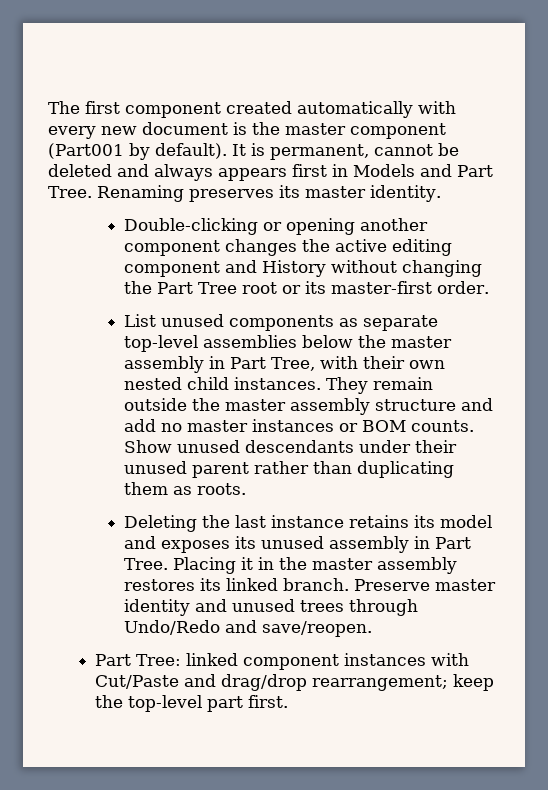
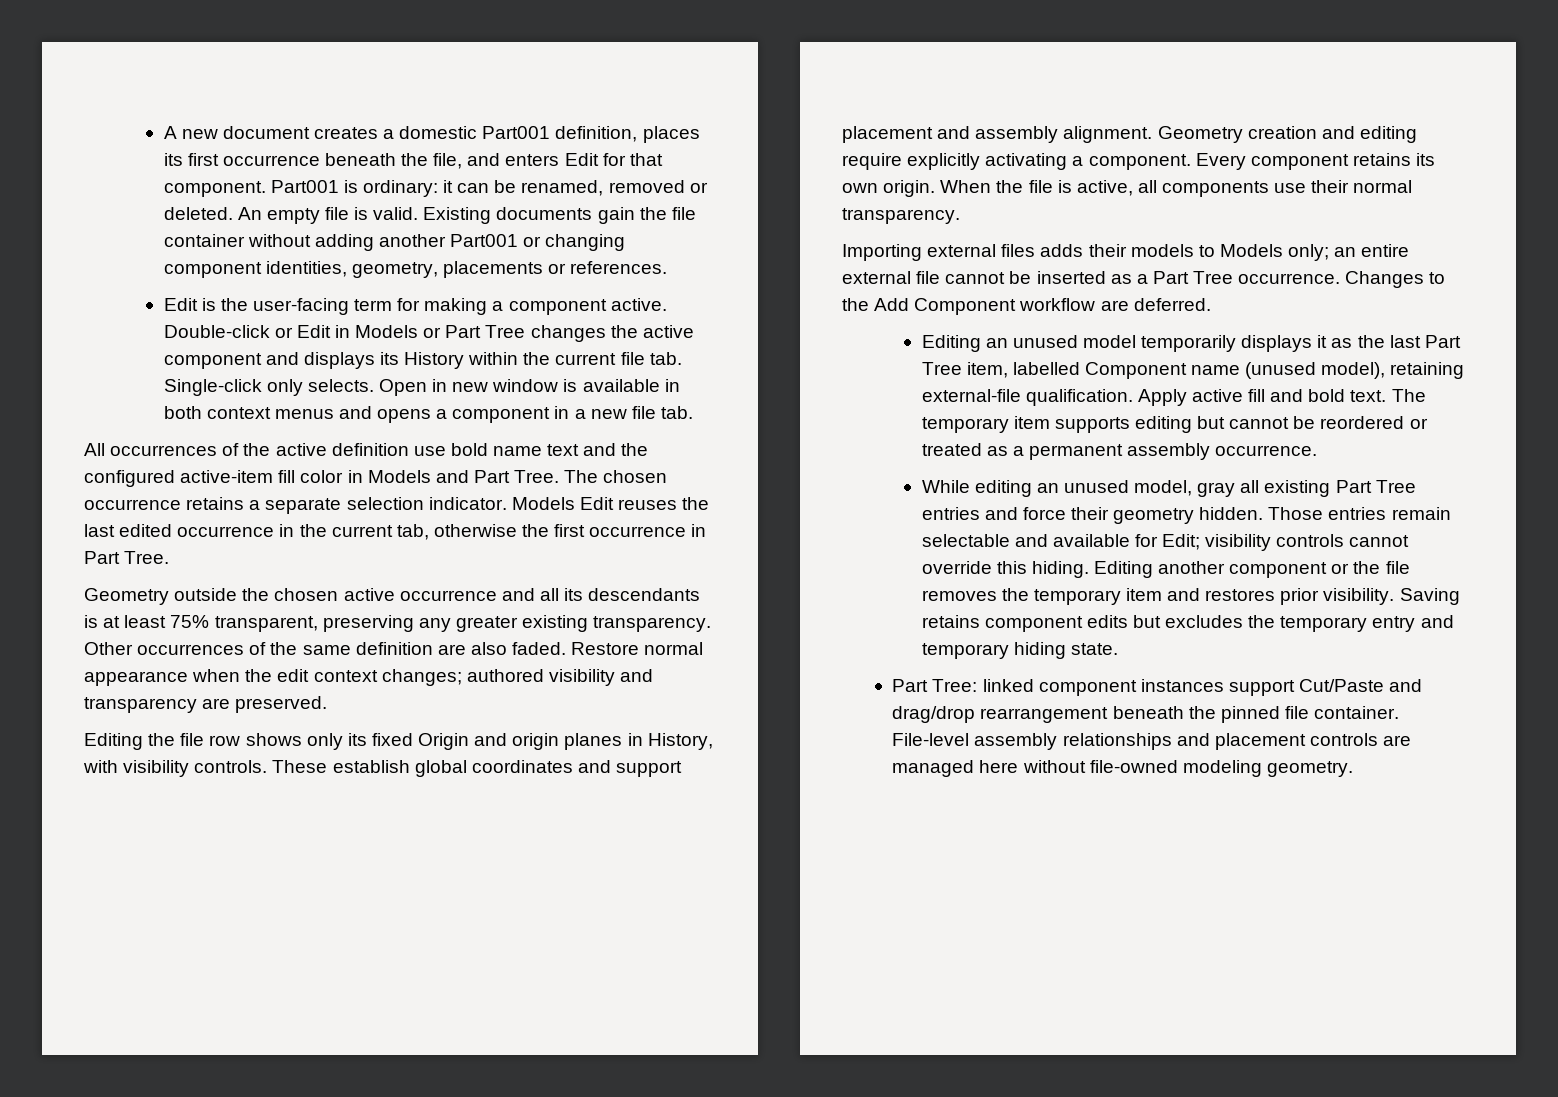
[48,101,456,118] [48,122,446,139] [48,143,459,160] [48,164,327,181] The first component created automatically with every new document is the master component (Part001 by default). It is permanent, cannot be deleted and always appears first -> [163,126,700,143] [163,153,663,169] [163,180,708,197] [163,207,696,224] [163,234,626,251] [163,261,668,278] [163,298,667,315] [163,325,694,342] [163,352,682,369] [163,379,680,396] [163,406,694,423] [84,443,649,456] [84,470,344,487] A new document creates a domestic Part001 definition, places its first occurrence beneath the file, and enters Edit for that component. Part001 is ordinary: it can be renamed, removed or deleted. An empty file is valid. Existing documents gain the file container without adding another Part001 or changing component identities, geometry, placements or references. // Edit is the user-facing term for making a component active. Double-click or Edit in Models or Part Tree changes the active component and displays its History within the current file tab. Single-click only selects. Open in new window is available in both context menus and opens a component in a new file tab. // All occurrences of the active definition use bold name text and the configured active-item fill color
[97,185,441,202] [124,218,429,235] [124,239,453,256] [124,260,483,277] [124,281,490,294] [124,314,439,331] [124,335,453,352] [124,356,446,373] [124,377,434,394] [124,398,494,415] [124,419,475,432] [124,440,458,453] [124,461,455,478] [124,482,247,495] [124,515,493,532] [124,536,472,553] [124,557,458,574] [124,578,497,591] [124,599,419,616] [124,620,373,637] Renaming preserves its master identity. // Double-clicking or opening another component changes the active editing component and History without changing the Part Tree root or its master-first order. // List unused components as separate top-level assemblies below the master assembly in Part Tree, with their own nested child instances. They remain outside the master assembly structure and add no master instances or BOM counts. Show unused descendants under their unused parent rather than duplicating them as roots. // Deleting the last instance retains its model and exposes its unused assembly in Part Tree. Placing it in the master assembly restores its linked branch. Preserve master identity and unused trees through Undo/Redo and save/reopen. -> [564,470,668,483] [84,497,710,514] [84,524,707,540] [84,551,170,564] [84,588,701,605] [84,615,712,632] [84,642,704,655] [84,669,654,686] [84,696,328,713] [84,733,713,750] [83,760,683,777] [842,126,1417,143] [842,153,1436,170] [842,180,1413,197] [842,208,960,224] [842,244,1410,261] [842,271,1446,288] [842,298,1211,315] [921,335,1461,352] [921,362,1465,379] [921,389,1426,406] [921,416,1428,433] [921,443,1318,460] [921,480,1416,497] [921,507,1451,524] [921,534,1410,551] [921,561,1410,578] [921,588,1460,605] [921,615,1454,632] [921,642,1118,659] The chosen occurrence retains a separate selection indicator. Models Edit reuses the last edited occurrence in the current tab, otherwise the first occurrence in Part Tree. // Geometry outside the chosen active occurrence and all its descendants is at least 75% transparent, preserving any greater existing transparency. Other occurrences of the same definition are also faded. Restore normal appearance when the edit context changes; authored visibility and transparency are preserved. // Editing the file row shows only its fixed Origin and origin planes in History, with visibility controls. These establish global coordinates and support placement and assembly alignment. Geometry creation and editing require explicitly activating a component. Every component retains its own origin. When the file is active, all components use their normal transparency. // Importing external files adds their models to Models only; an entire external file cannot be inserted as a Part Tree occurrence. Changes to the Add Component workflow are deferred. // Editing an unused model temporarily displays it as the last Part Tree item, labelled Component name (unused model), retaining external-file qualification. Apply active fill and bold text. The temporary item supports editing but cannot be reordered or treated as a permanent assembly occurrence. // While editing an unused model, gray all existing Part Tree entries and force their geometry hidden. Those entries remain selectable and available for Edit; visibility controls cannot override this hiding. Editing another component or the file removes the temporary item and restores prior visibility. Saving retains component edits but excludes the temporary entry and temporary hiding state.
[431,653,470,666] with -> [1228,680,1295,696] support
[312,674,495,691] [95,695,289,712] rearrangement; keep the top-level part first. -> [980,706,1400,723] [892,733,1412,750] [892,760,1353,777] rearrangement beneath the pinned file container. File-level assembly relationships and placement controls are managed here without file-owned modeling geometry.

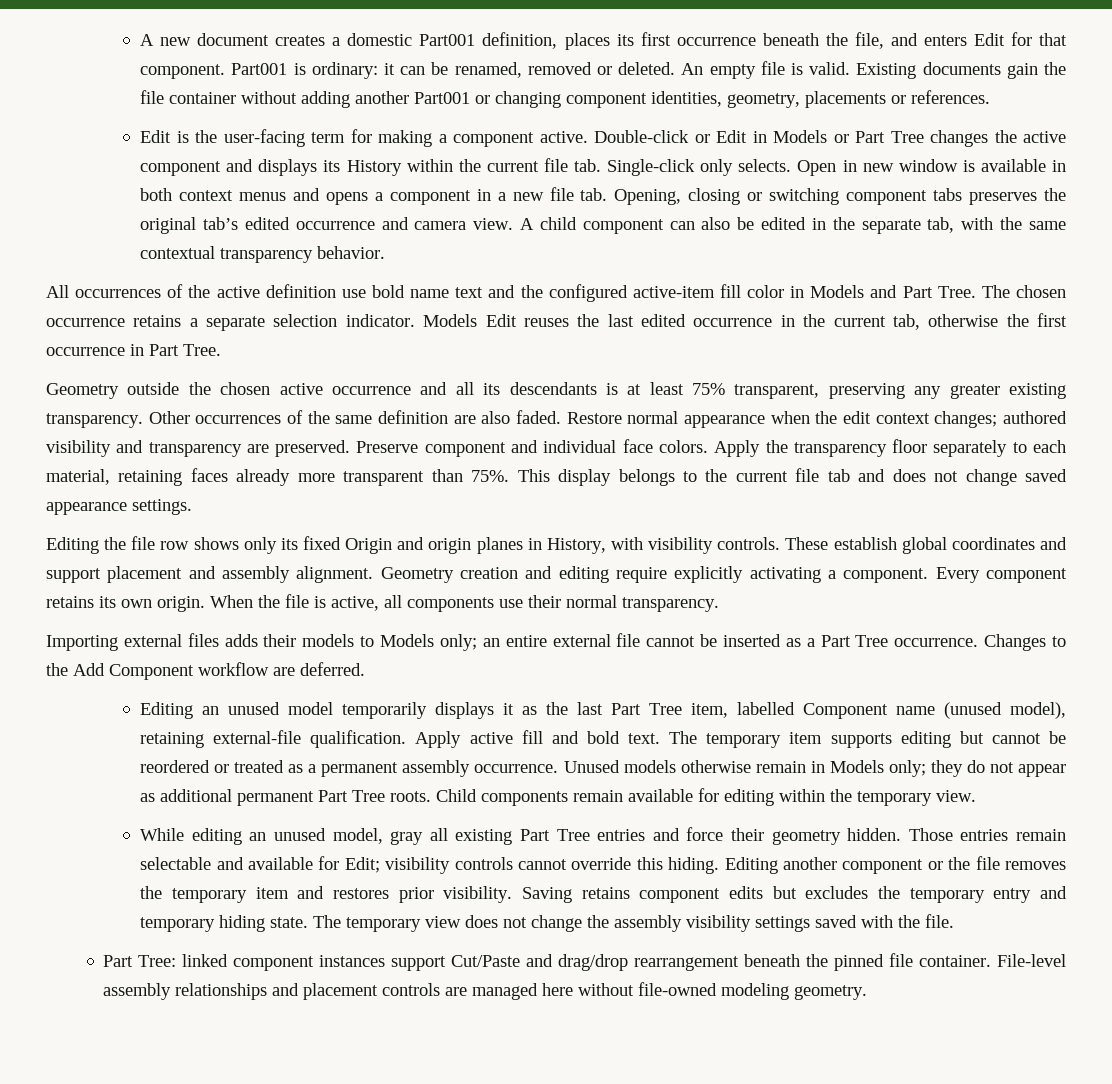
(694, 412) none -> [614,188,1066,205] [140,217,1066,234] [140,246,386,263] Opening, closing or switching component tabs preserves the original tab’s edited occurrence and camera view. A child component can also be edited in the separate tab, with the same contextual transparency behavior.
(328, 704) none -> [356,439,1066,457] [46,468,1068,486] [46,499,192,515] Preserve component and individual face colors. Apply the transparency floor separately to each material, retaining faces already more transparent than 75%. This display belongs to the current file tab and does not change saved appearance settings.
(1318, 450) none -> [563,760,1067,777] [140,788,977,806] Unused models otherwise remain in Models only; they do not appear as additional permanent Part Tree roots. Child components remain available for editing within the temporary view.
(1118, 649) none -> [313,914,955,932] The temporary view does not change the assembly visibility settings saved with the file.

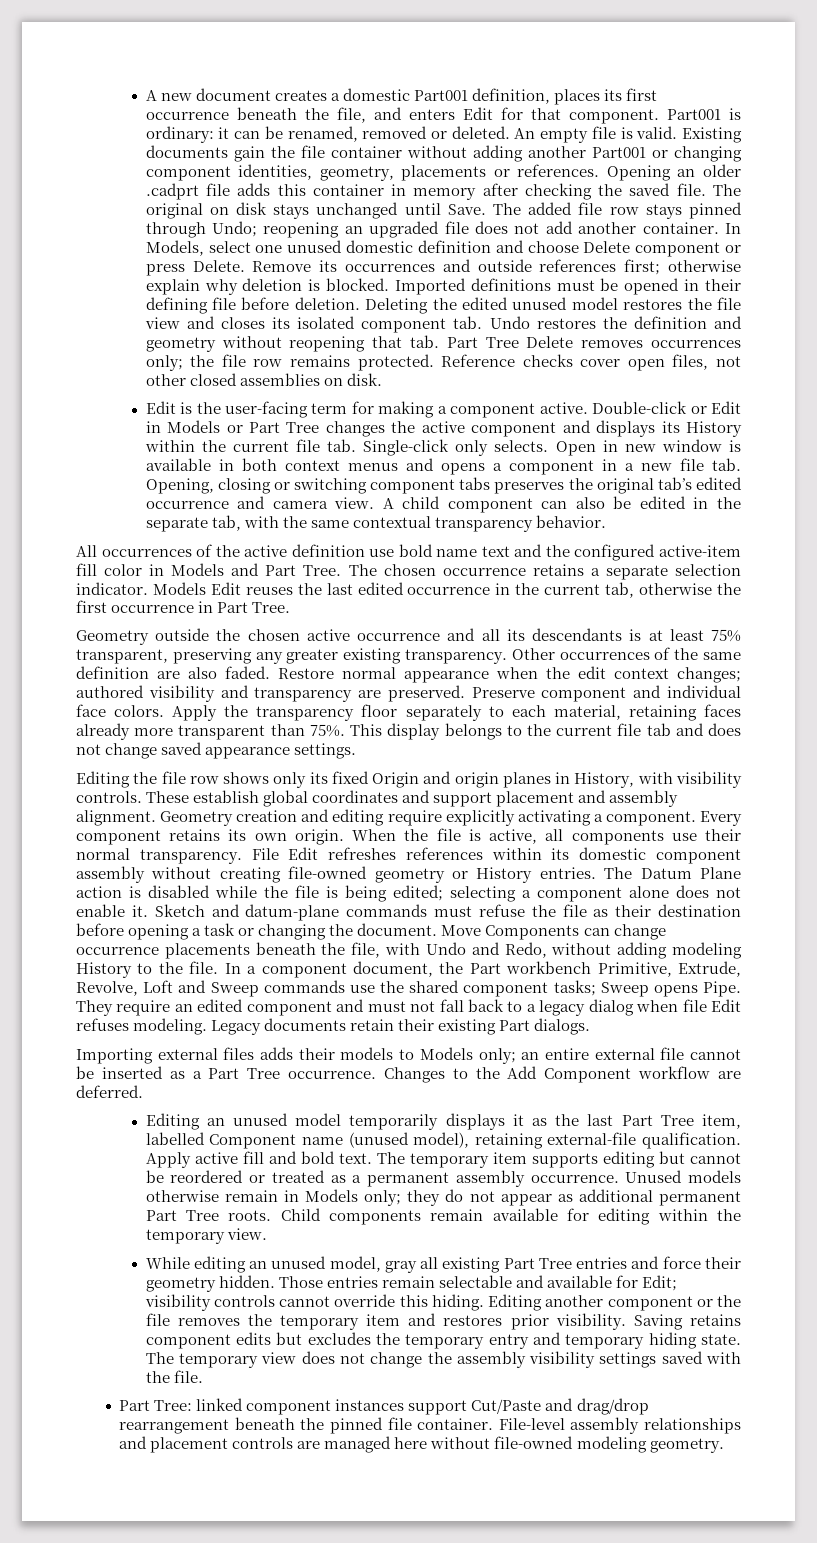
(991, 97) none -> [606,164,741,181] [145,183,741,200] [145,202,743,219] [145,221,741,238] [145,240,742,257] [145,259,742,276] [145,278,742,295] [145,297,741,314] [144,316,743,333] [145,335,741,352] [145,354,742,371] [145,373,382,386] Opening an older .cadprt file adds this container in memory after checking the saved file. The original on disk stays unchanged until Save. The added file row stays pinned through Undo; reopening an upgraded file does not add another container. In Models, select one unused domestic definition and choose Delete component or press Delete. Remove its occurrences and outside references first; otherwise explain why deletion is blocked. Imported definitions must be opened in their defining file before deletion. Deleting the edited unused model restores the file view and closes its isolated component tab. Undo restores the definition and geometry without reopening that tab. Part Tree Delete removes occurrences only; the file row remains protected. Reference checks cover open files, not other closed assemblies on disk.
(719, 604) none -> [251,847,741,864] [76,866,741,883] [76,885,741,902] [76,904,741,921] [76,923,666,940] [76,942,742,959] [76,961,741,978] [76,980,741,997] [76,999,741,1016] [76,1018,591,1035] File Edit refreshes references within its domestic component assembly without creating file-owned geometry or History entries. The Datum Plane action is disabled while the file is being edited; selecting a component alone does not enable it. Sketch and datum-plane commands must refuse the file as their destination before opening a task or changing the document. Move Components can change occurrence placements beneath the file, with Undo and Redo, without adding modeling History to the file. In a component document, the Part workbench Primitive, Extrude, Revolve, Loft and Sweep commands use the shared component tasks; Sweep opens Pipe. They require an edited component and must not fall back to a legacy dialog when file Edit refuses modeling. Legacy documents retain their existing Part dialogs.

